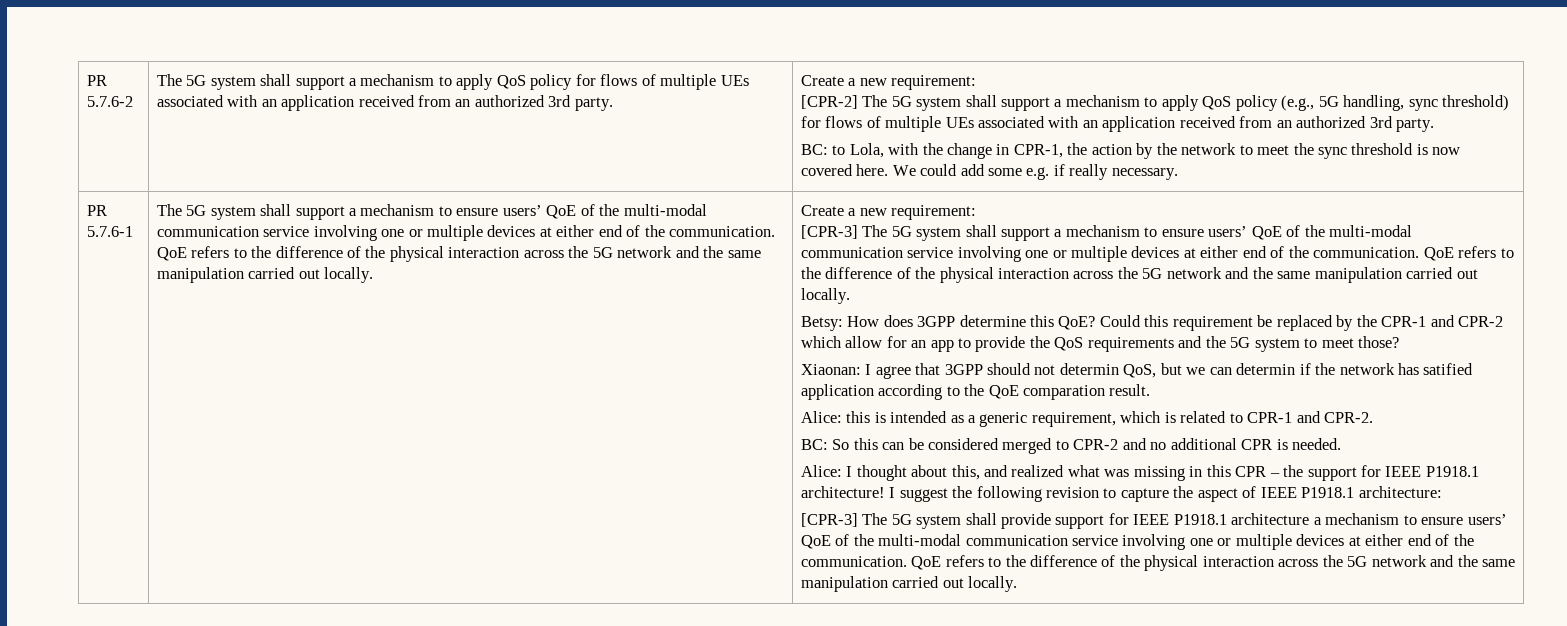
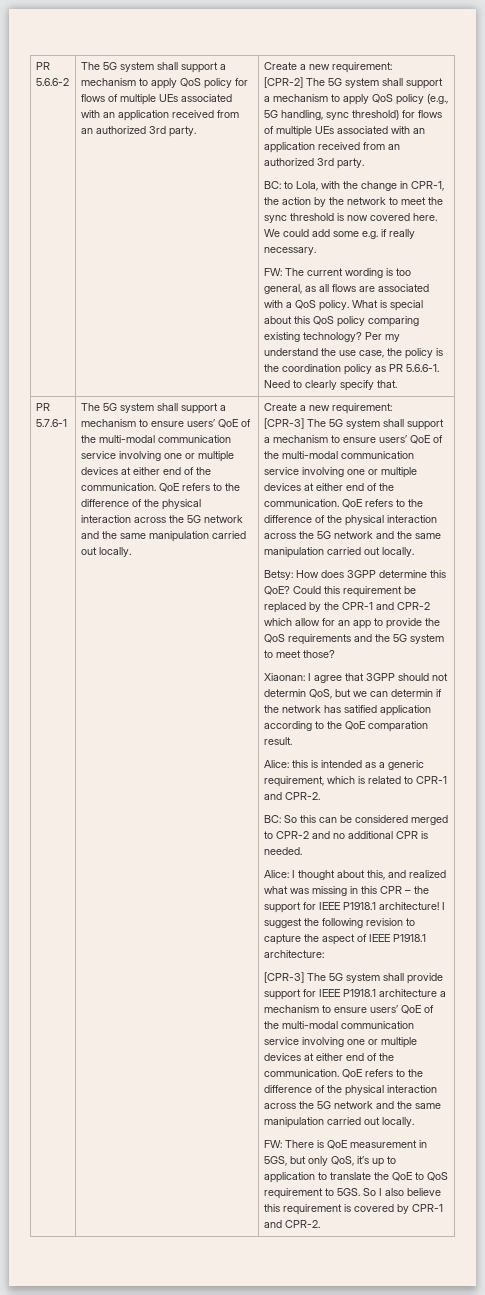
[86,75,107,86] [86,96,133,107] PR 5.7.6-2 -> [35,62,50,70] [35,78,69,86] PR 5.6.6-2
(1178, 174) none -> [263,268,411,278] [263,284,429,294] [263,300,423,311] [263,316,419,327] [263,332,400,342] [263,348,443,359] [263,364,439,375] [263,380,397,391] // FW: The current wording is too general, as all flows are associated with a QoS policy. What is special about this QoS policy comparing existing technology? Per my understand the use case, the policy is the coordination policy as PR 5.6.6-1. Need to clearly specify that.
(1018, 584) none -> [263,1140,427,1149] [263,1156,396,1167] [263,1172,448,1183] [263,1188,441,1199] [263,1204,443,1215] [263,1220,320,1228] // FW: There is QoE measurement in 5GS, but only QoS, it’s up to application to translate the QoE to QoS requirement to 5GS. So I also believe this requirement is covered by CPR-1 and CPR-2.

